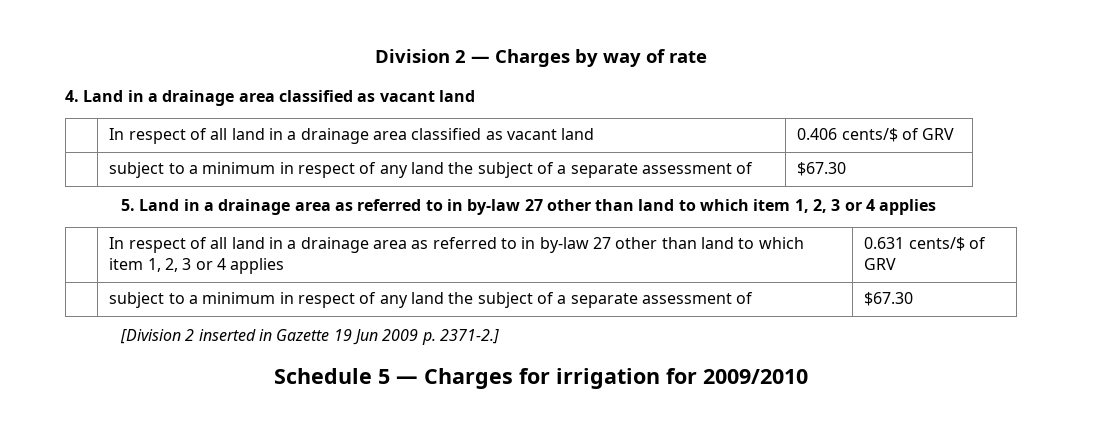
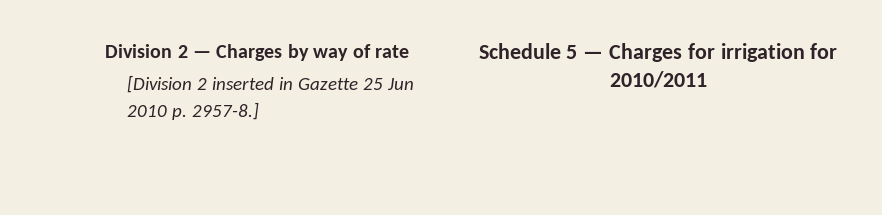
[65,90,475,106] [109,128,595,144] [797,128,955,142] [109,162,754,178] [797,162,847,176] [120,199,937,215] [109,237,804,253] [109,258,285,274] [864,237,987,251] [864,258,897,270] [109,292,754,308] [864,292,914,306] // 4. Land in a drainage area classified as vacant land // | In respect of all land in a drainage area classified as vacant land | 0.406 cents/$ of GRV // | subject to a minimum in respect of any land the subject of a separate assessment of | $67.30 // 5. Land in a drainage area as referred to in by-law 27 other than land to which item 1, 2, 3 or 4 applies // | In respect of all land in a drainage area as referred to in by-law 27 other than land to which item 1, 2, 3 or 4 applies | 0.631 cents/$ of GRV // | subject to a minimum in respect of any land the subject of a separate assessment of | $67.30 -> (409, 51) none
[333,329,499,345] 19 Jun 2009 p. 2371-2.] -> [363,78,415,90] [127,102,260,120] 25 Jun 2010 p. 2957-8.]
[703,369,808,384] 2009/2010 -> [609,71,707,88] 2010/2011

